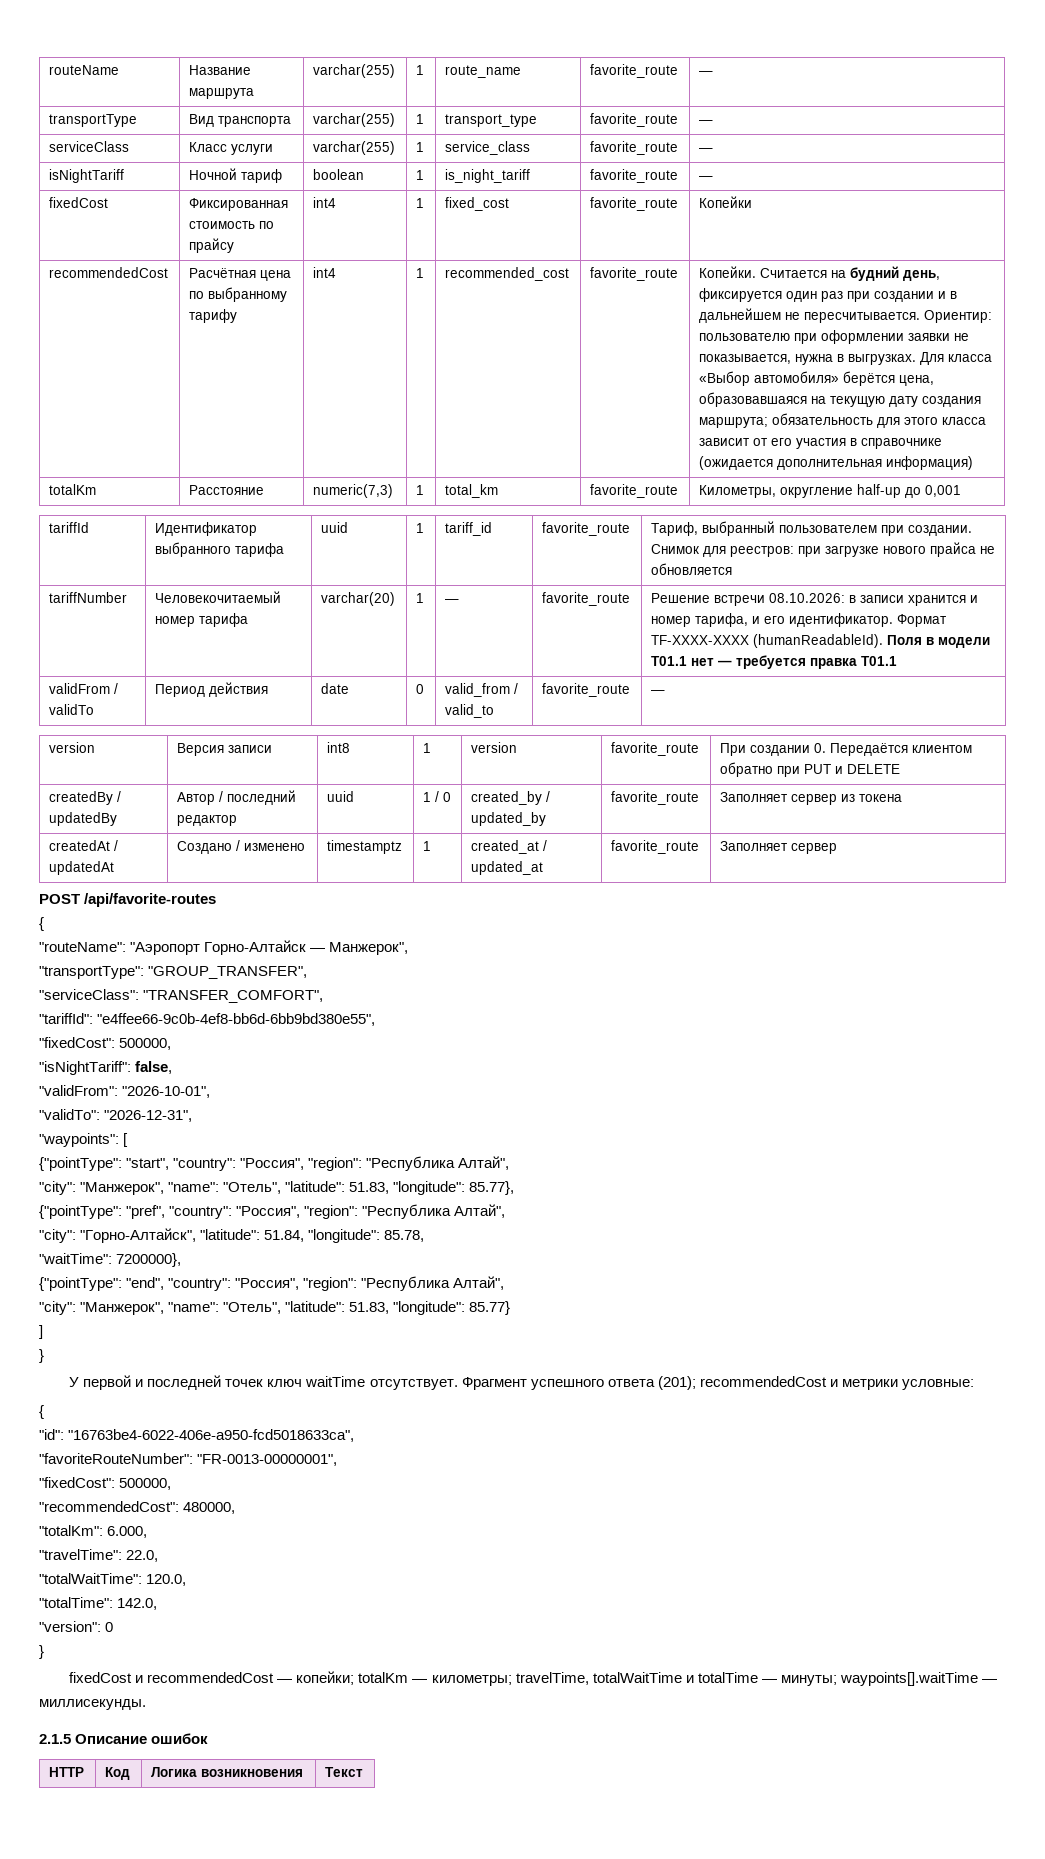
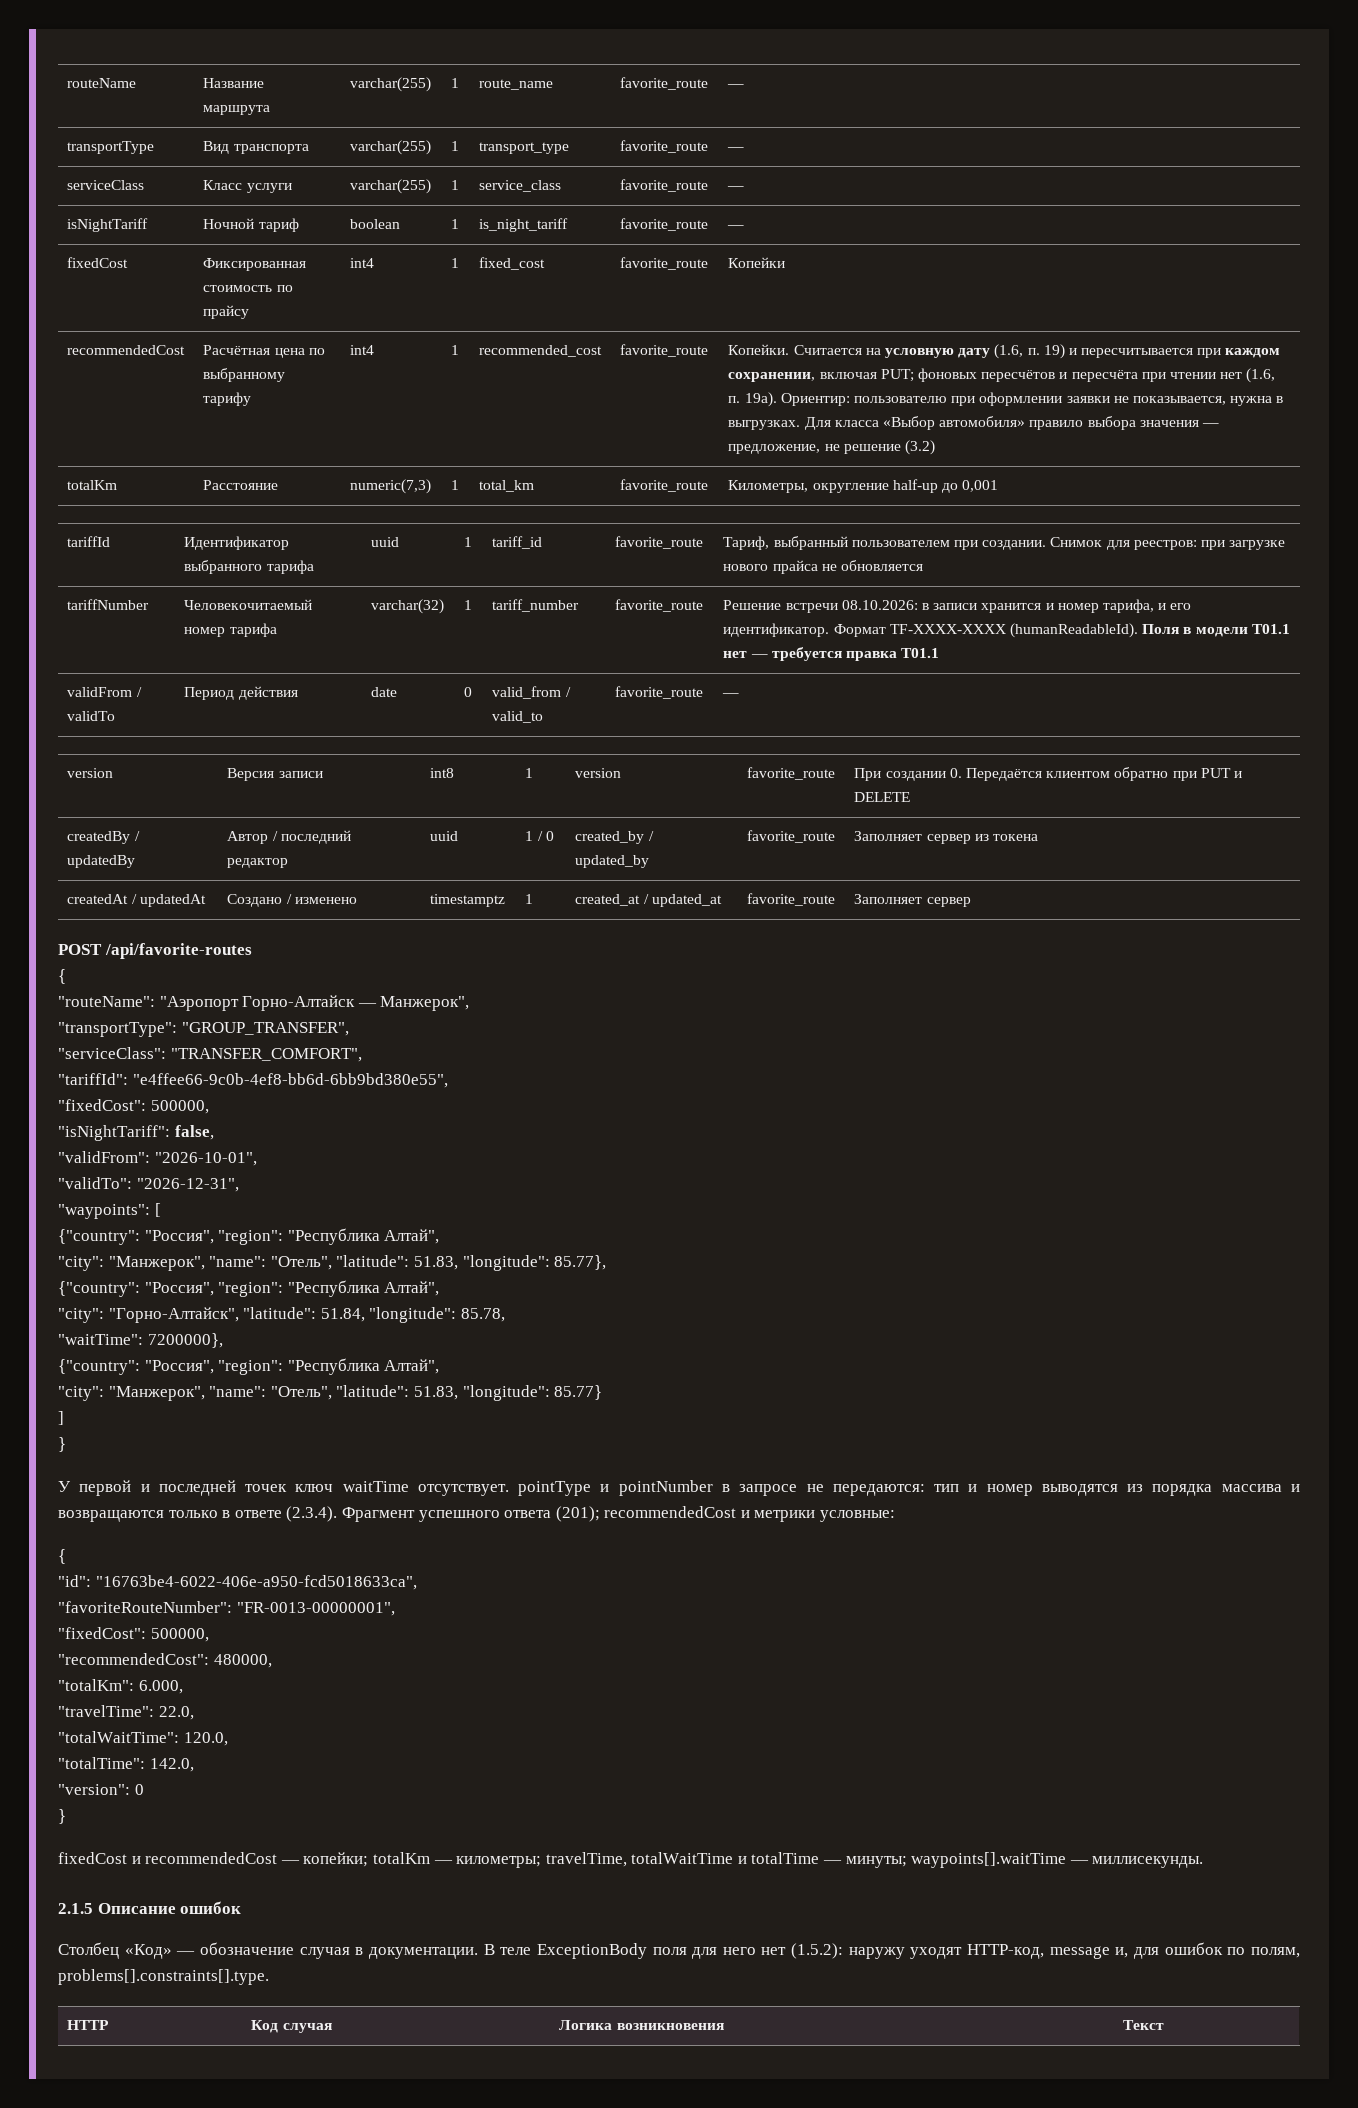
[850,266,941,281] [699,288,958,302] [699,308,921,323] будний день, фиксируется один раз при создании и в дальнейшем не пересчитывается. -> [884,344,1281,359] [728,368,1276,383] [728,392,777,407] условную дату (1.6, п. 19) и пересчитывается при каждом сохранении, включая PUT; фоновых пересчётов и пересчёта при чтении нет (1.6, п. 19а).
[843,371,935,386] [699,392,982,407] [699,413,987,428] [699,438,943,449] [699,456,974,470] берётся цена, образовавшаяся на текущую дату создания маршрута; обязательность для этого класса зависит от его участия в справочнике (ожидается дополнительная информация) -> [1029,416,1219,430] [728,440,935,455] правило выбора значения — предложение, не решение (3.2)
[321,592,396,606] [416,593,425,603] [445,599,460,603] varchar(20) | 1 | — -> [371,599,445,614] [464,600,473,610] [492,599,580,612] varchar(32) | 1 | tariff_number
[39,1157,237,1171] {"pointType": "start", "country": -> [58,1229,140,1245] {"country":
[39,1205,233,1219] {"pointType": "pref", "country": -> [58,1281,140,1297] {"country":
[39,1277,232,1291] {"pointType": "end", "country": -> [58,1359,140,1375] {"country":
(458, 1384) none -> [518,1480,1300,1496] [58,1506,338,1522] pointType и pointNumber в запросе не передаются: тип и номер выводятся из порядка массива и возвращаются только в ответе (2.3.4).
(209, 1738) none -> [58,1942,1301,1959] [58,1969,269,1985] // Столбец «Код» — обозначение случая в документации. В теле ExceptionBody поля для него нет (1.5.2): наружу уходят HTTP-код, message и, для ошибок по полям, problems[].constraints[].type.
(131, 1773) none -> [282,2023,332,2033] случая

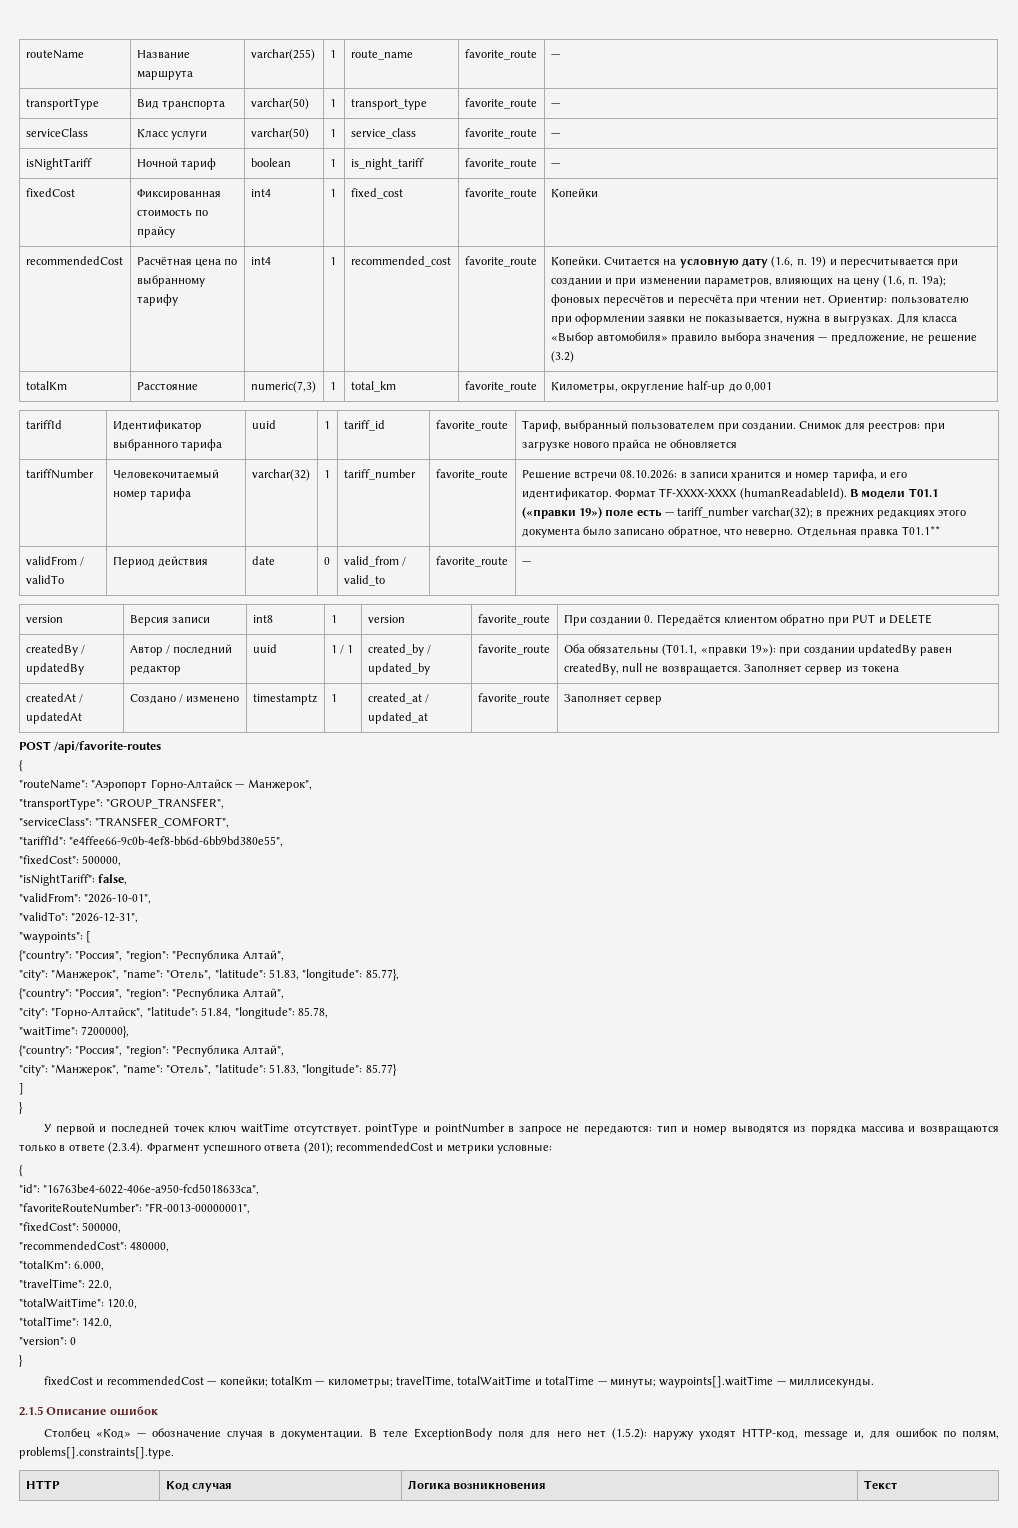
[350,140,432,155] varchar(255) -> [250,98,309,110] varchar(50)
[350,179,432,194] varchar(255) -> [250,128,309,140] varchar(50)
[1225,348,1281,358] [728,369,914,382] каждом сохранении, включая PUT; -> [550,275,947,287] создании и при изменении параметров, влияющих на цену (1.6, п. 19а);
[1220,368,1276,383] [728,392,777,407] нет (1.6, п. 19а). -> [802,296,825,303] нет.
[1142,624,1290,637] [723,647,940,661] Поля в модели T01.1 нет — требуется правка T01.1 -> [850,488,938,499] [521,507,967,519] [521,526,940,538] В модели T01.1 («правки 19») поле есть — tariff_number varchar(32); в прежних редакциях этого документа было записано обратное, что неверно. Отдельная правка T01.1**
[545,831,554,841] 0 -> [347,645,354,653] 1
(836, 836) none -> [563,644,952,656] [563,663,741,675] Оба обязательны (T01.1, «правки 19»): при создании updatedBy равен createdBy, null не возвращается.

